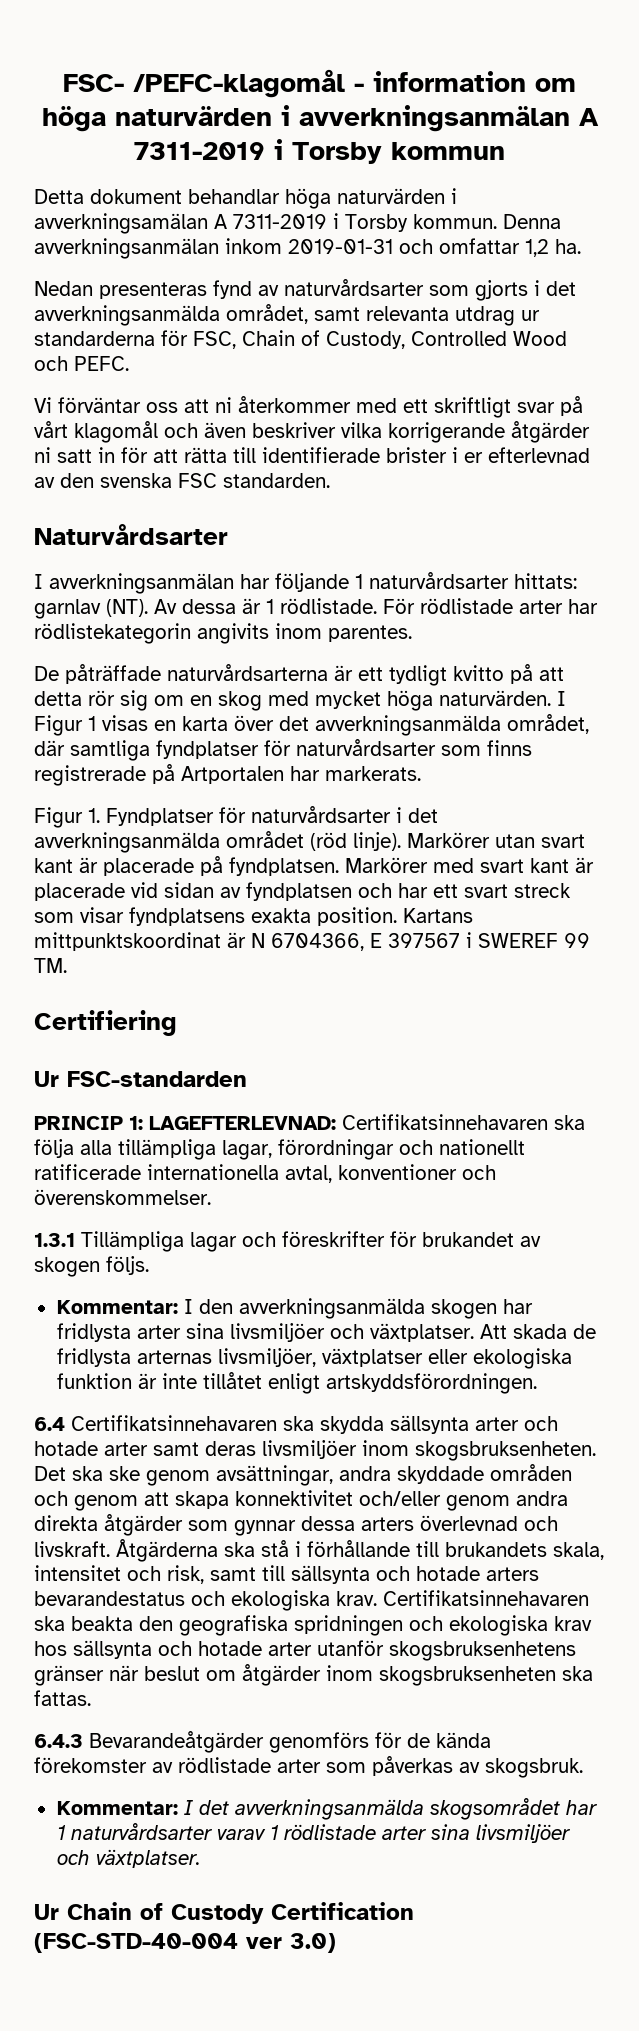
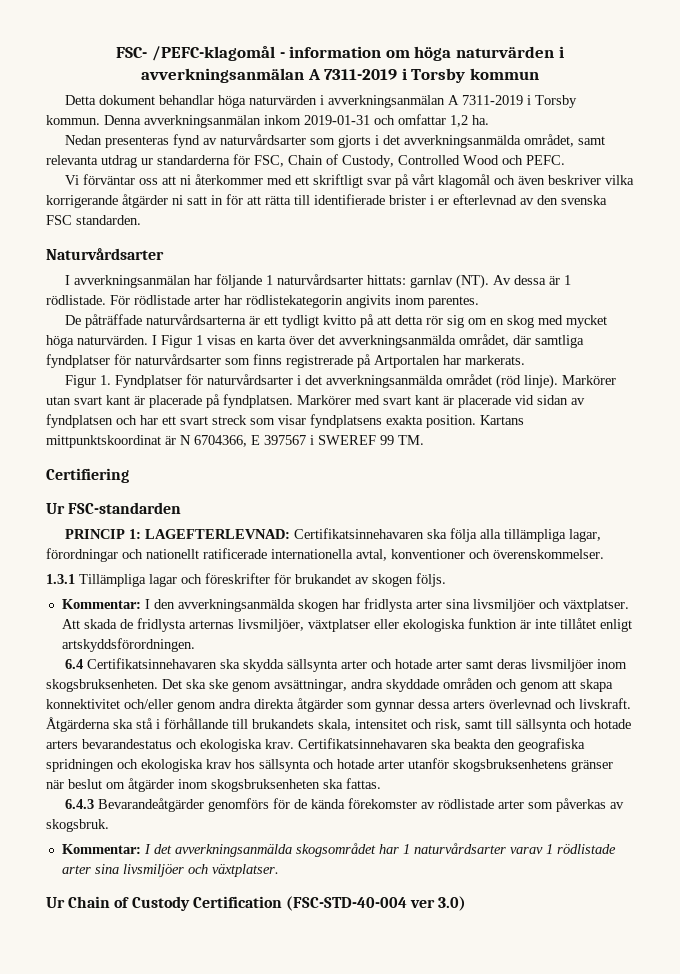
[34,213,208,234] avverkningsamälan -> [328,95,446,108] avverkningsanmälan

